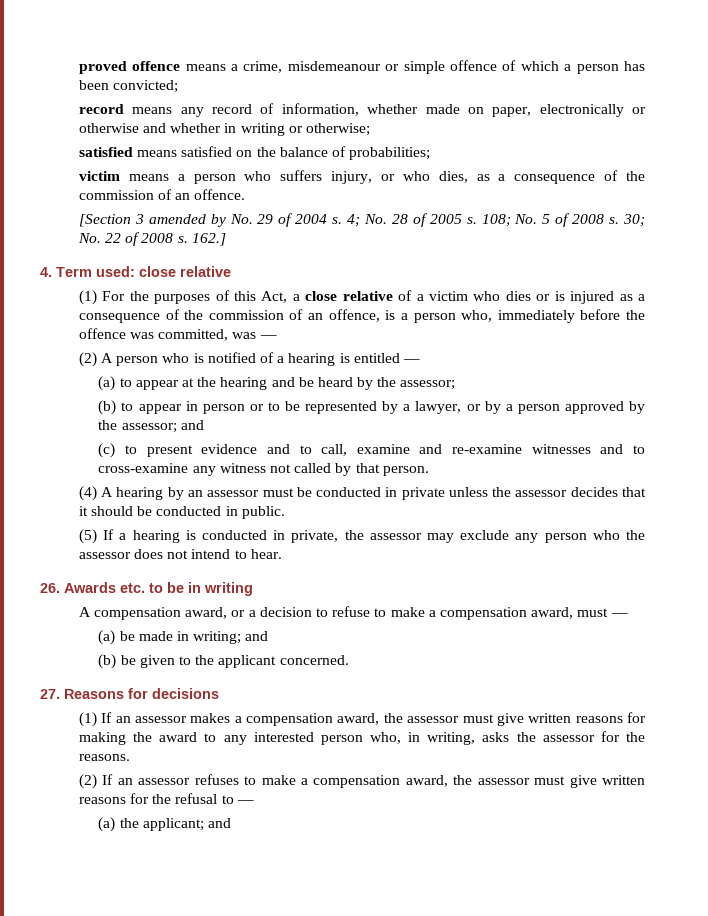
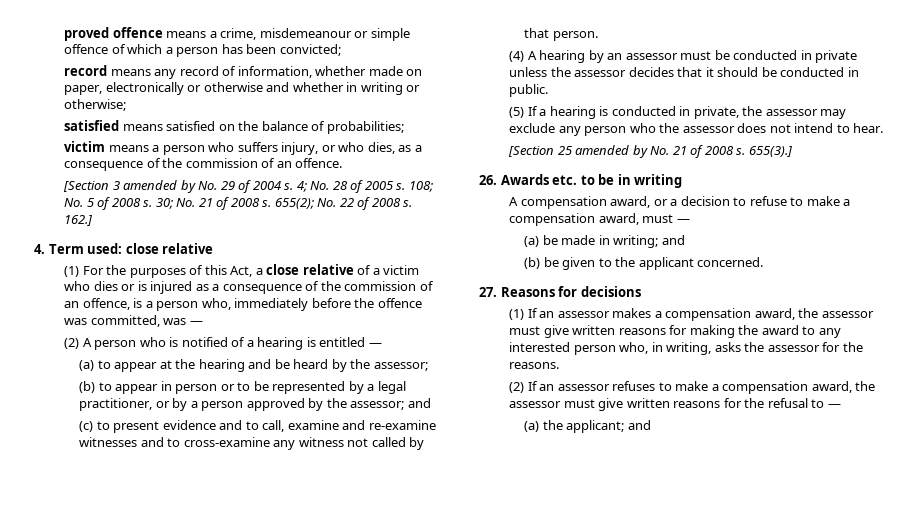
(101, 238) none -> [198,197,337,210] 21 of 2008 s. 655(2); No.
[415,401,462,414] lawyer, -> [377,381,406,394] [79,398,153,411] legal practitioner,
(282, 554) none -> [508,145,792,158] // [Section 25 amended by No. 21 of 2008 s. 655(3).]

